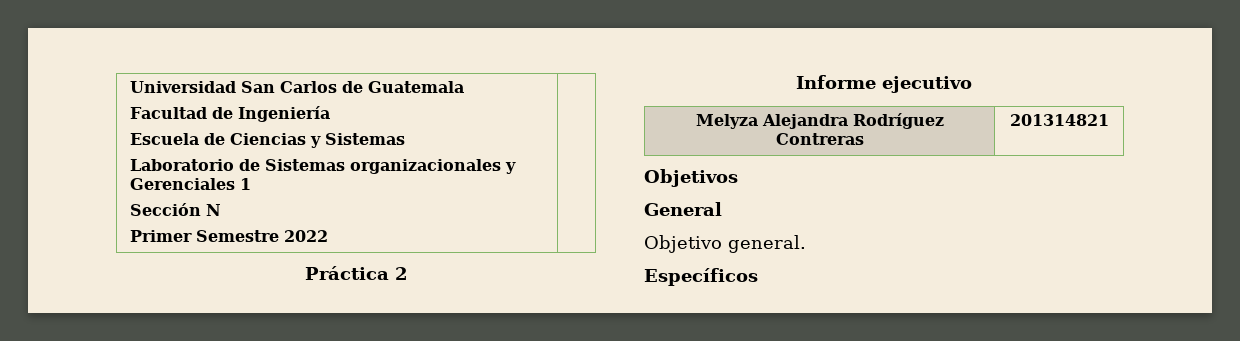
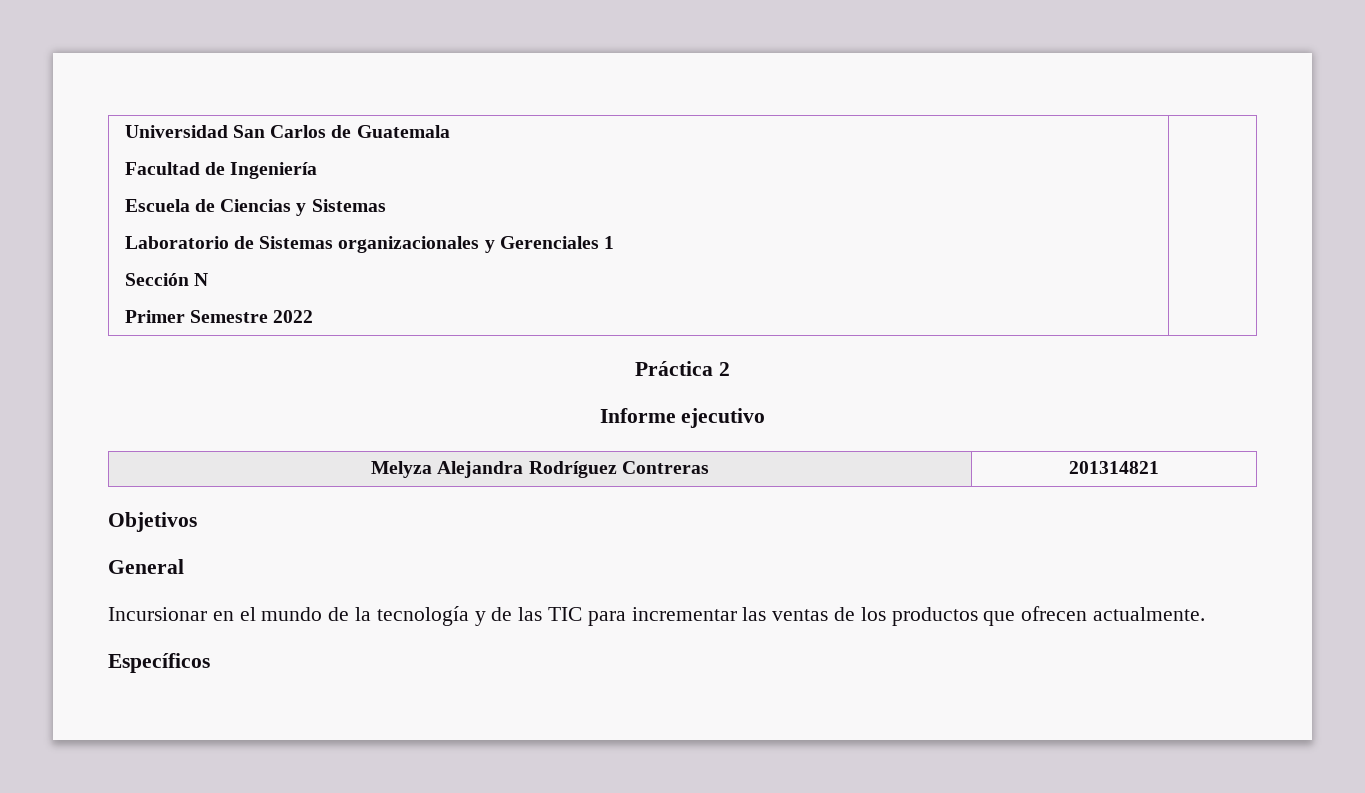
[644,235,806,253] Objetivo general. -> [108,606,1206,626] Incursionar en el mundo de la tecnología y de las TIC para incrementar las ventas de los productos que ofrecen actualmente.

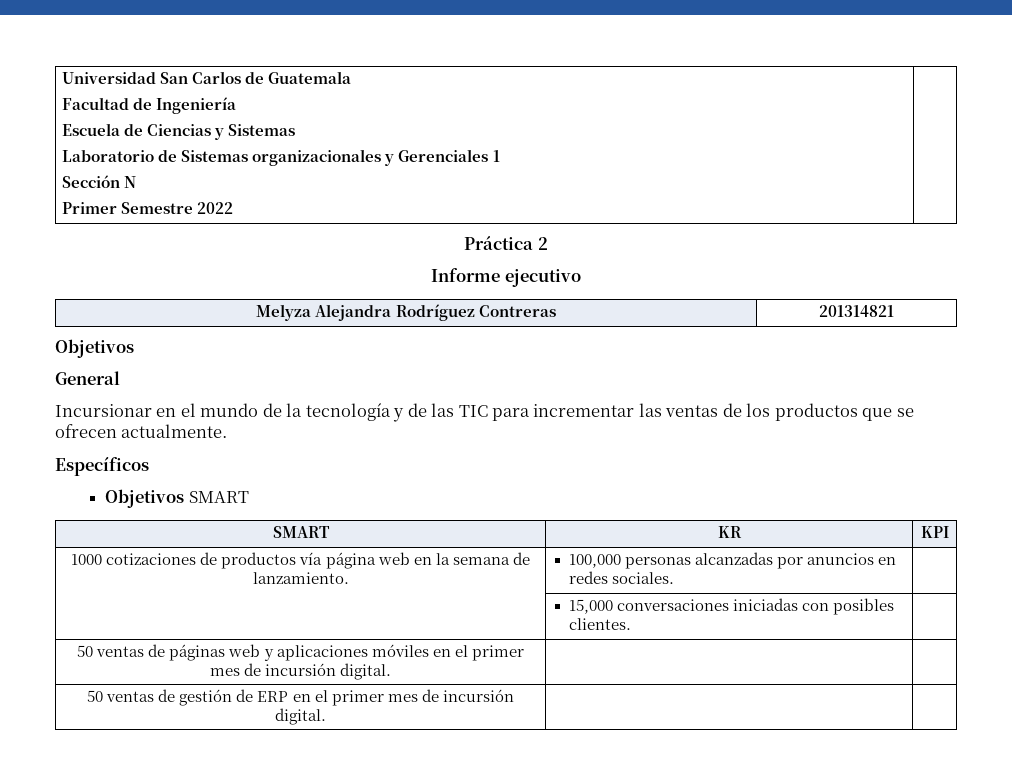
(1016, 618) none -> [896,408,914,417] se
(210, 663) none -> [105,489,249,508] [272,526,330,538] [717,526,742,538] [920,526,949,538] [71,552,530,569] [252,572,349,584] [568,552,896,569] [568,571,674,584] [568,598,894,615] [568,618,631,630] [77,644,524,661] [209,663,392,680] [87,689,514,706] [275,708,326,725] // Objetivos SMART // SMART | KR | KPI // 1000 cotizaciones de productos vía página web en la semana de lanzamiento. | 100,000 personas alcanzadas por anuncios en redes sociales. | // | 15,000 conversaciones iniciadas con posibles clientes. | // 50 ventas de páginas web y aplicaciones móviles en el primer mes de incursión digital. | | // 50 ventas de gestión de ERP en el primer mes de incursión digital. | |

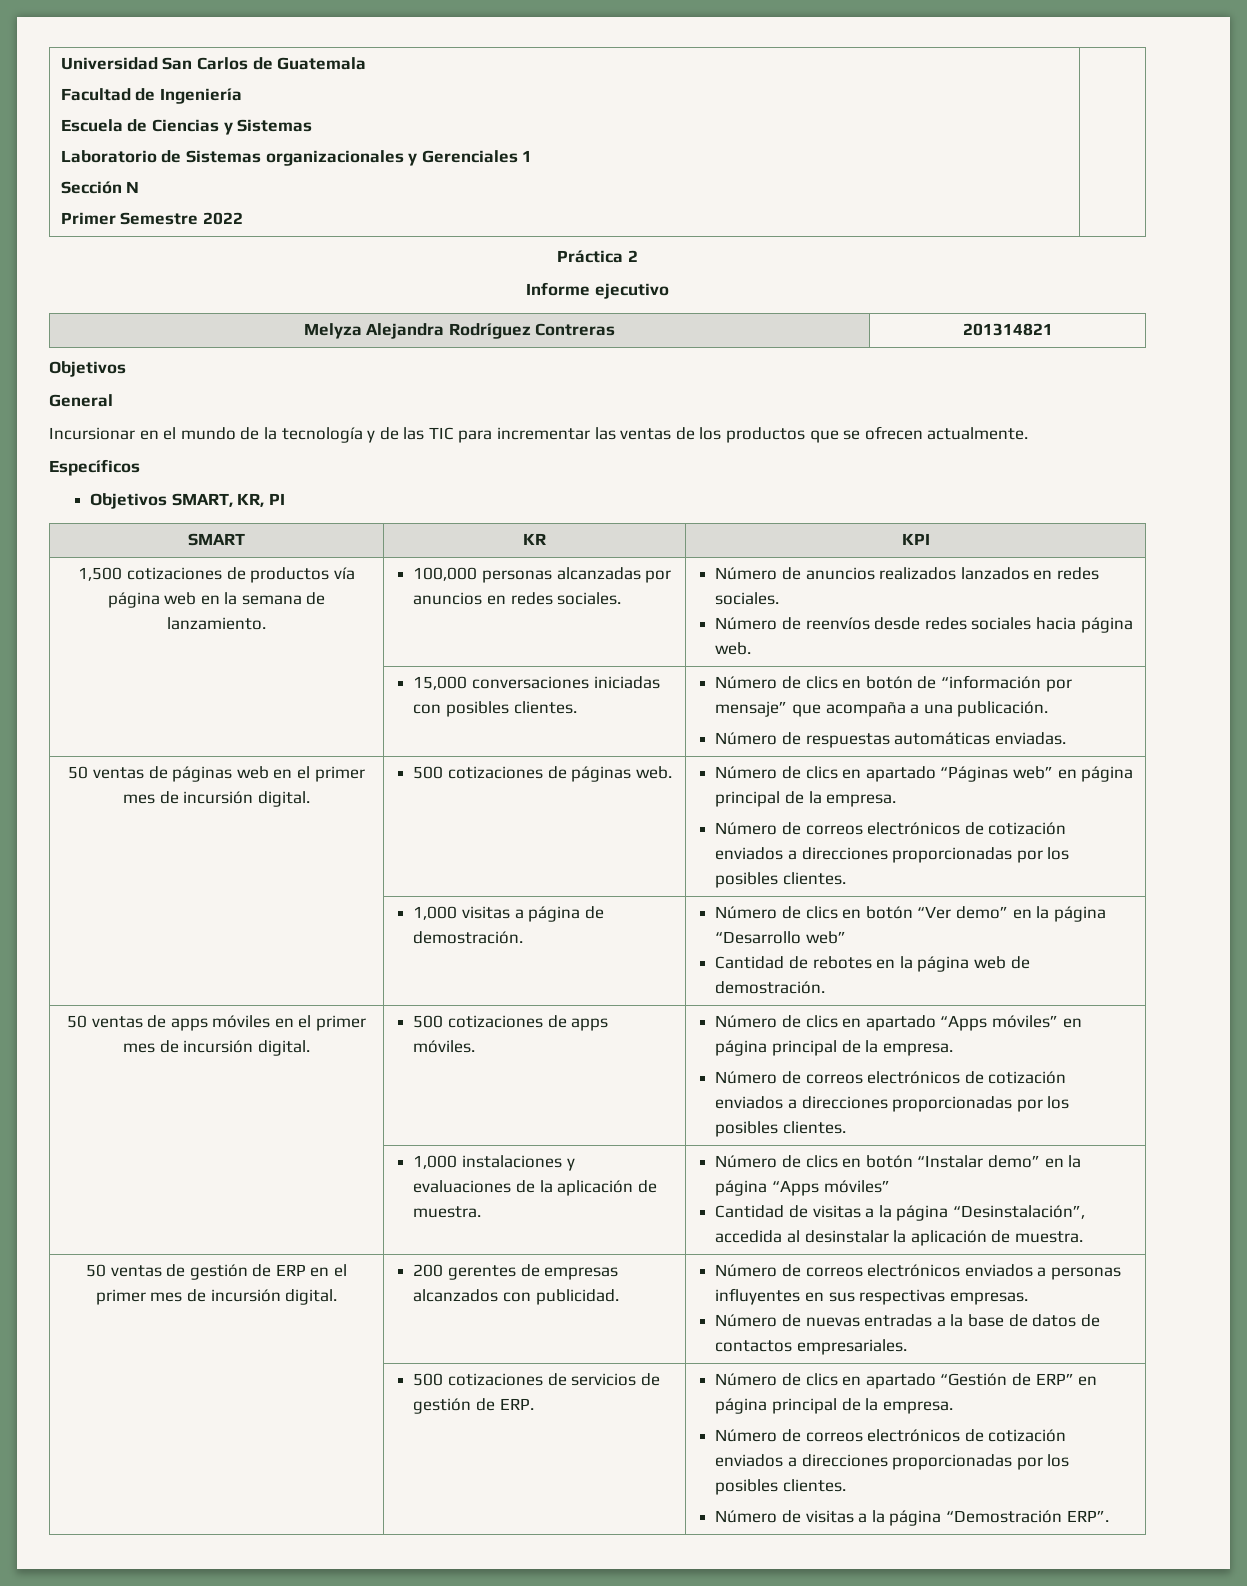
[188,491,249,503] SMART -> [171,493,285,507] SMART, KR, PI
[71,554,103,565] 1000 -> [78,567,123,581] 1,500
(674, 578) none -> [715,567,1100,580] [715,592,780,605] [715,617,1133,633] [715,642,752,655] Número de anuncios realizados lanzados en redes sociales. // Número de reenvíos desde redes sociales hacia página web.
(631, 624) none -> [715,675,1072,692] [715,701,1049,717] [715,732,1066,748] Número de clics en botón de “información por mensaje” que acompaña a una publicación. // Número de respuestas automáticas enviadas.
[263,645,368,661] y aplicaciones -> [273,766,365,782] [123,791,310,807] [413,766,672,782] [715,766,1134,782] [715,791,897,807] [715,822,1067,835] [715,847,1070,863] [715,872,847,888] [413,906,604,922] [413,931,524,944] [715,906,1106,922] [715,931,847,944] [715,956,1030,972] [715,981,826,994] [66,1015,208,1031] en el primer mes de incursión digital. | 500 cotizaciones de páginas web. | Número de clics en apartado “Páginas web” en página principal de la empresa. // Número de correos electrónicos de cotización enviados a direcciones proporcionadas por los posibles clientes. // | 1,000 visitas a página de demostración. | Número de clics en botón “Ver demo” en la página “Desarrollo web” // Cantidad de rebotes en la página web de demostración. // 50 ventas de apps
(392, 671) | -> [413,1015,609,1031] [413,1040,476,1053] [715,1015,1082,1031] [715,1040,953,1056] [715,1071,1067,1084] [715,1096,1070,1112] [715,1121,847,1137] [413,1155,575,1171] [413,1180,657,1196] [413,1206,482,1218] [715,1155,1082,1168] [715,1180,890,1196] [715,1205,1086,1221] [715,1230,1084,1246] 500 cotizaciones de apps móviles. | Número de clics en apartado “Apps móviles” en página principal de la empresa. // Número de correos electrónicos de cotización enviados a direcciones proporcionadas por los posibles clientes. // | 1,000 instalaciones y evaluaciones de la aplicación de muestra. | Número de clics en botón “Instalar demo” en la página “Apps móviles” // Cantidad de visitas a la página “Desinstalación”, accedida al desinstalar la aplicación de muestra.
(326, 716) | -> [413,1264,619,1280] [413,1289,619,1305] [715,1264,1122,1280] [715,1288,1028,1305] [715,1314,1100,1327] [715,1339,908,1355] [413,1373,660,1386] [413,1398,534,1414] [715,1373,1098,1389] [715,1398,953,1414] [715,1429,1067,1442] [715,1454,1070,1470] [715,1479,847,1495] [715,1510,1109,1526] 200 gerentes de empresas alcanzados con publicidad. | Número de correos electrónicos enviados a personas influyentes en sus respectivas empresas. // Número de nuevas entradas a la base de datos de contactos empresariales. // | 500 cotizaciones de servicios de gestión de ERP. | Número de clics en apartado “Gestión de ERP” en página principal de la empresa. // Número de correos electrónicos de cotización enviados a direcciones proporcionadas por los posibles clientes. // Número de visitas a la página “Demostración ERP”.

